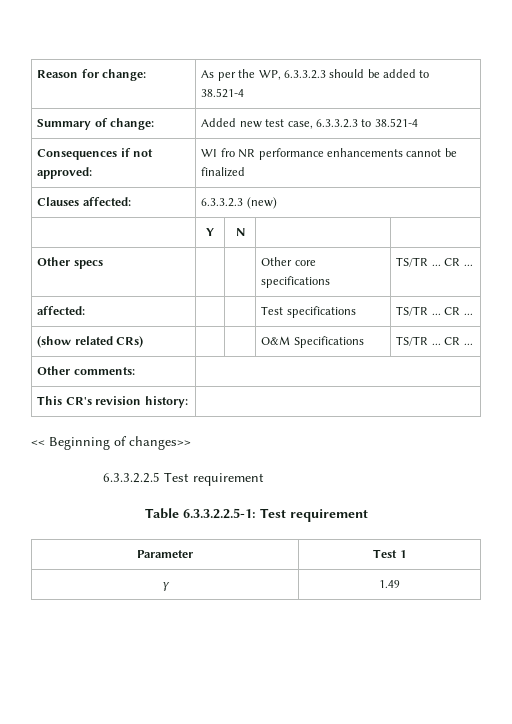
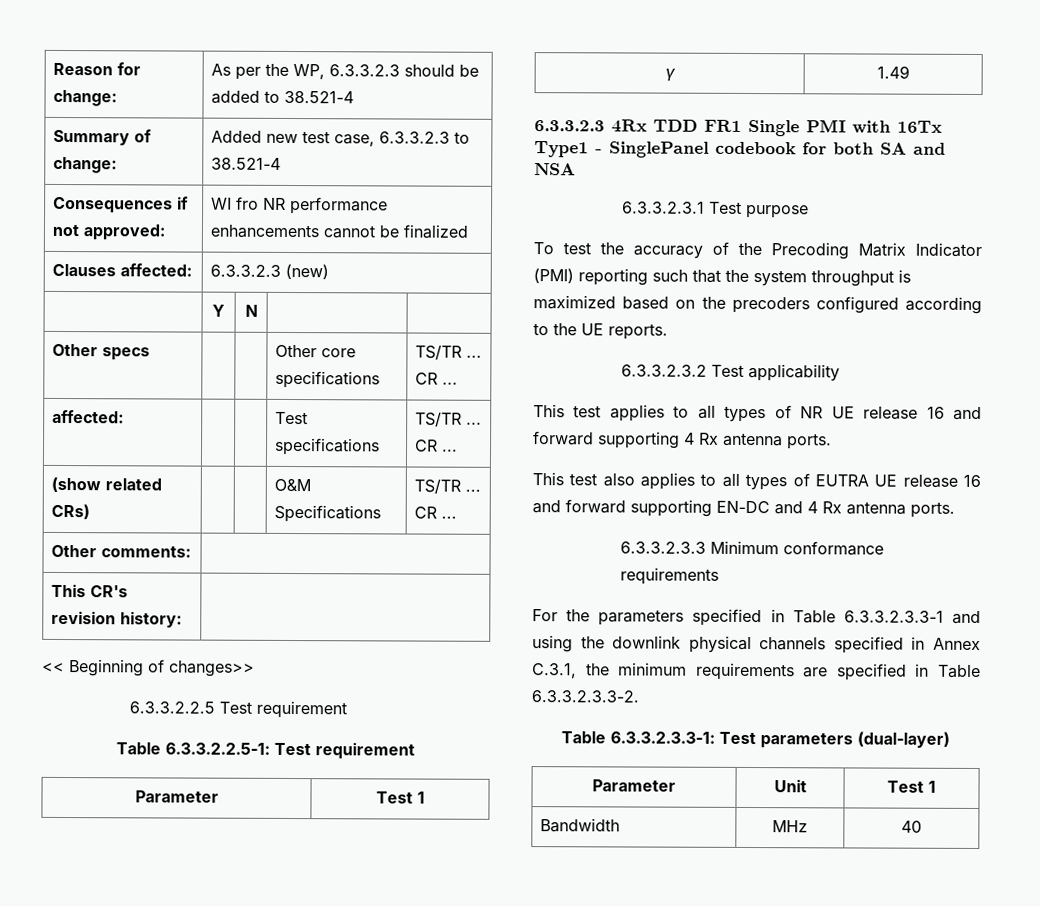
(400, 584) none -> [534,119,942,137] [534,141,946,158] [534,163,576,176] [622,201,810,219] [533,241,982,260] [533,268,911,287] [533,295,982,315] [533,323,668,340] [621,363,841,382] [533,404,982,423] [533,431,832,450] [532,472,981,491] [532,499,955,518] [620,540,885,556] [620,567,720,585] [532,608,981,627] [532,635,981,654] [532,662,981,681] [531,690,639,703] [561,731,950,749] [592,779,676,792] [773,779,807,793] [887,780,936,793] [539,818,620,833] [772,820,808,833] [901,820,922,833] // 6.3.3.2.3 4Rx TDD FR1 Single PMI with 16Tx Type1 - SinglePanel codebook for both SA and NSA // 6.3.3.2.3.1 Test purpose // To test the accuracy of the Precoding Matrix Indicator (PMI) reporting such that the system throughput is maximized based on the precoders configured according to the UE reports. // 6.3.3.2.3.2 Test applicability // This test applies to all types of NR UE release 16 and forward supporting 4 Rx antenna ports. // This test also applies to all types of EUTRA UE release 16 and forward supporting EN-DC and 4 Rx antenna ports. // 6.3.3.2.3.3 Minimum conformance requirements // For the parameters specified in Table 6.3.3.2.3.3-1 and using the downlink physical channels specified in Annex C.3.1, the minimum requirements are specified in Table 6.3.3.2.3.3-2. // Table 6.3.3.2.3.3-1: Test parameters (dual-layer) // Parameter | Unit | Test 1 // Bandwidth | MHz | 40

